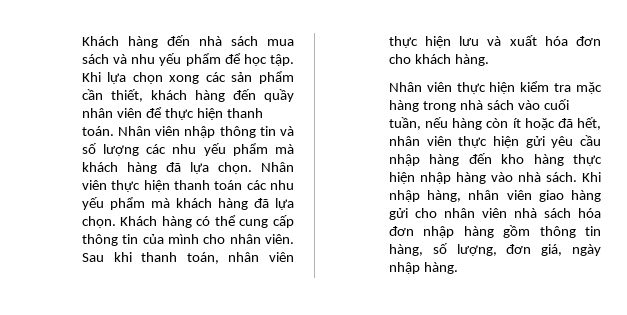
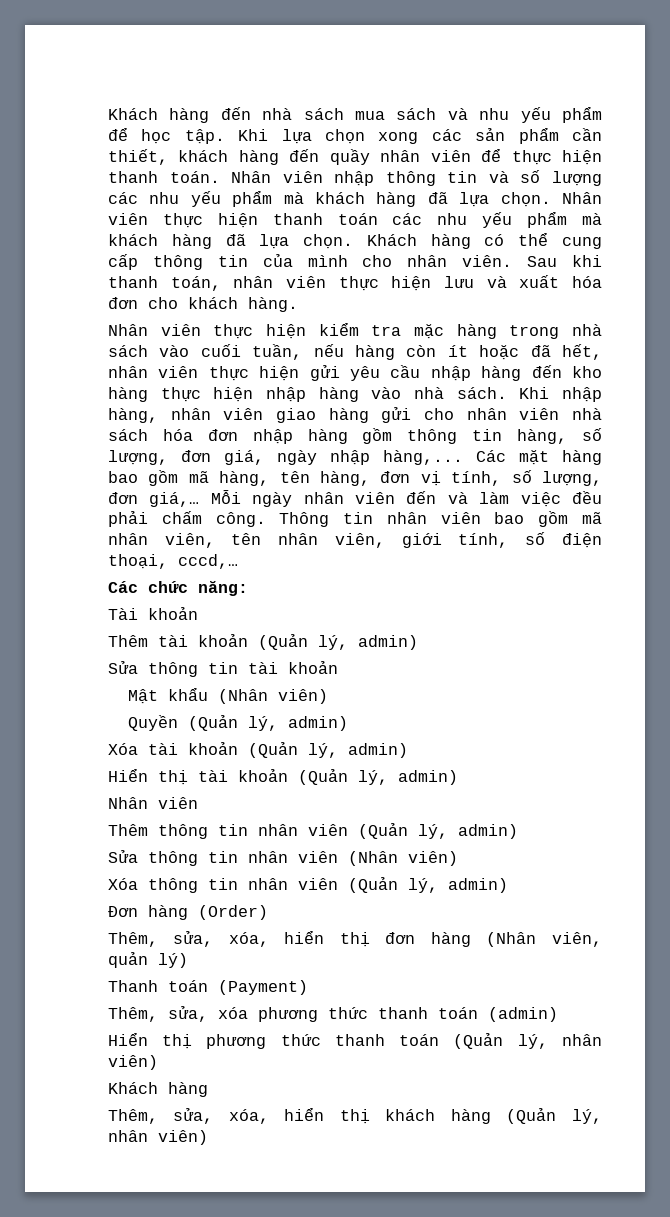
[423,262,458,274] hàng. -> [382,450,602,465] [107,470,602,486] [107,490,603,507] [107,511,603,527] [107,532,602,548] [107,554,238,569] [107,580,248,596] [107,607,198,620] [107,634,418,650] [107,661,338,677] [127,688,328,704] [127,715,348,731] [107,742,408,758] [107,769,458,785] [107,797,198,809] [107,823,518,839] [107,850,458,866] [107,877,508,893] [107,905,268,920] [107,931,602,947] [107,952,188,968] [107,980,308,995] [107,1006,558,1022] [107,1033,602,1049] [107,1055,158,1070] [107,1082,208,1097] [107,1108,602,1124] [107,1130,208,1145] hàng,... Các mặt hàng bao gồm mã hàng, tên hàng, đơn vị tính, số lượng, đơn giá,… Mỗi ngày nhân viên đến và làm việc đều phải chấm công. Thông tin nhân viên bao gồm mã nhân viên, tên nhân viên, giới tính, số điện thoại, cccd,… // Các chức năng: // Tài khoản // Thêm tài khoản (Quản lý, admin) // Sửa thông tin tài khoản // Mật khẩu (Nhân viên) // Quyền (Quản lý, admin) // Xóa tài khoản (Quản lý, admin) // Hiển thị tài khoản (Quản lý, admin) // Nhân viên // Thêm thông tin nhân viên (Quản lý, admin) // Sửa thông tin nhân viên (Nhân viên) // Xóa thông tin nhân viên (Quản lý, admin) // Đơn hàng (Order) // Thêm, sửa, xóa, hiển thị đơn hàng (Nhân viên, quản lý) // Thanh toán (Payment) // Thêm, sửa, xóa phương thức thanh toán (admin) // Hiển thị phương thức thanh toán (Quản lý, nhân viên) // Khách hàng // Thêm, sửa, xóa, hiển thị khách hàng (Quản lý, nhân viên)

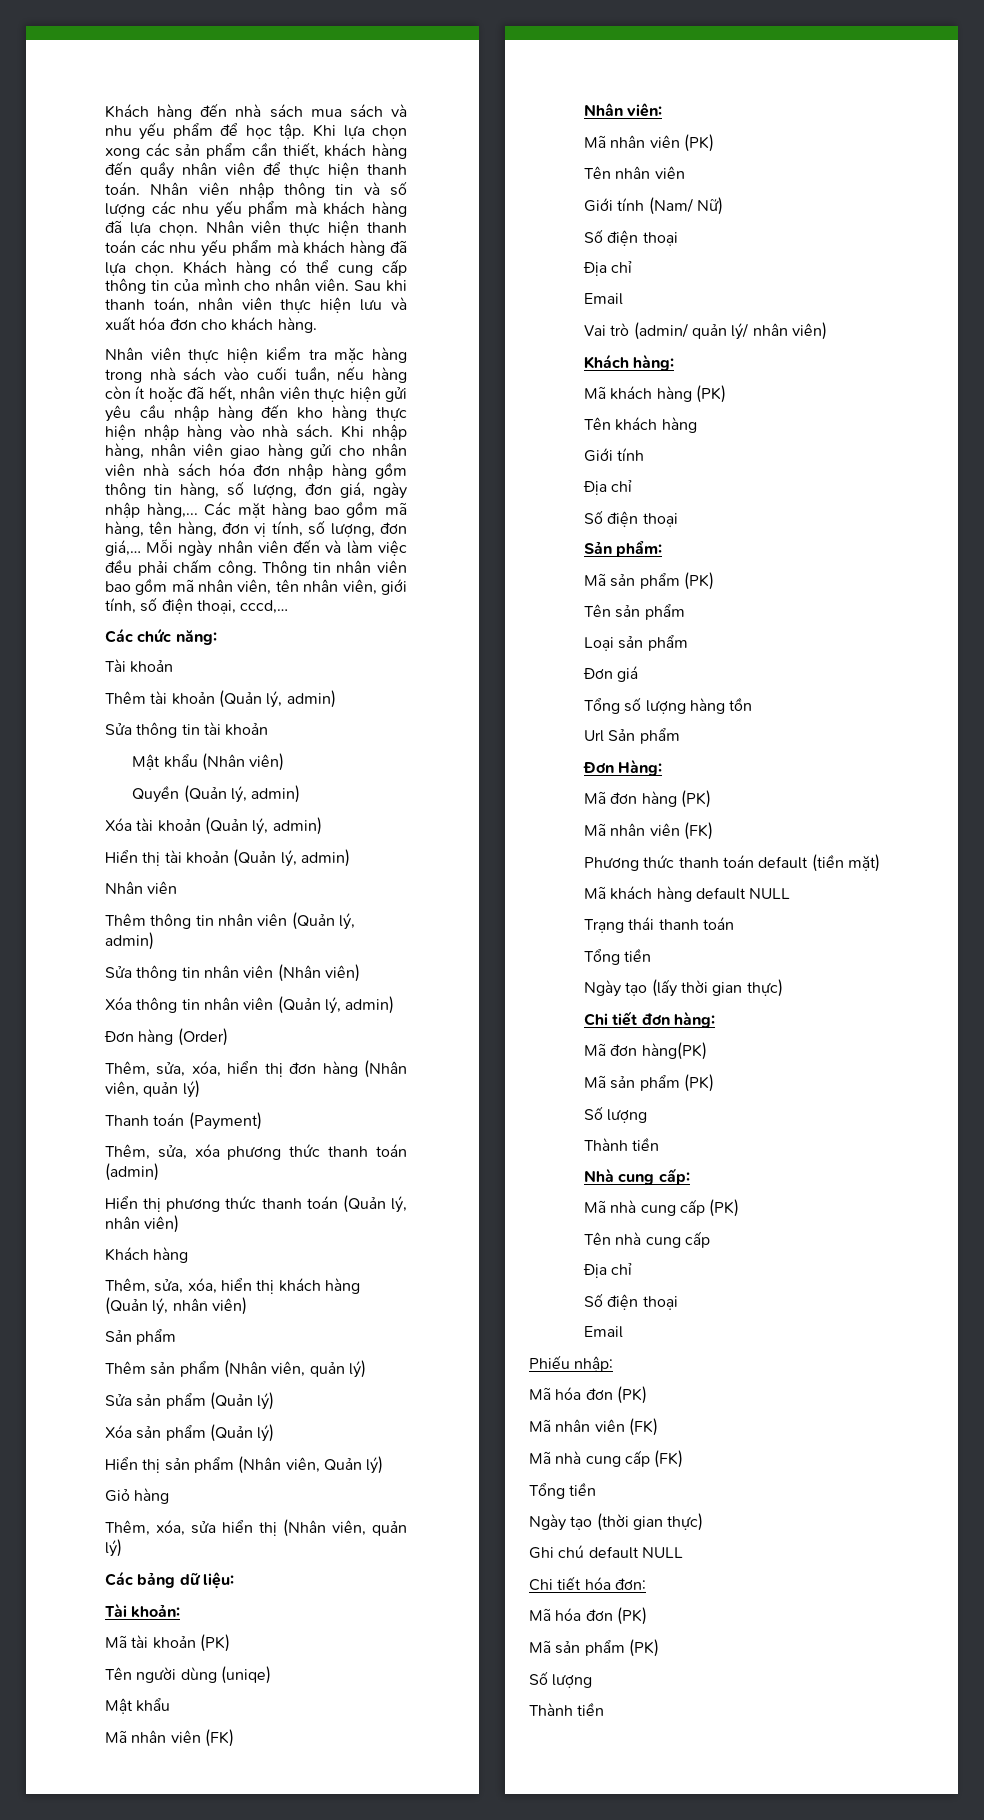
(208, 1137) none -> [104,1329,177,1345] [104,1360,366,1378] [104,1392,275,1410] [104,1424,275,1442] [104,1456,384,1474] [104,1488,170,1504] [104,1519,407,1537] [104,1539,122,1557] [104,1571,234,1589] [104,1603,181,1618] [104,1634,230,1652] [104,1666,271,1684] [104,1698,171,1714] [104,1729,234,1747] [583,103,663,117] [583,134,714,152] [583,166,685,179] [583,197,723,215] [583,229,678,246] [582,261,633,276] [583,293,623,305] [583,322,827,340] [583,354,675,371] [583,385,726,403] [583,417,697,433] [583,448,645,462] [582,480,633,495] [583,510,678,527] [583,541,663,557] [583,572,714,590] [583,604,685,620] [583,635,688,651] [582,666,639,682] [583,697,753,714] [583,728,680,744] [582,759,663,776] [583,790,711,808] [583,822,713,840] [583,854,880,872] [583,886,791,902] [583,917,734,933] [583,948,652,965] [583,979,783,997] [583,1011,715,1028] [583,1042,707,1060] [583,1074,714,1092] [583,1106,648,1123] [583,1137,660,1151] [583,1168,690,1185] [583,1199,740,1217] [583,1231,710,1248] [582,1263,633,1278] [583,1293,678,1310] [583,1326,623,1338] [529,1355,614,1372] [529,1386,647,1404] [529,1418,658,1436] [529,1450,684,1468] [529,1482,597,1499] [529,1513,704,1531] [529,1545,683,1559] [529,1576,646,1591] [529,1607,647,1625] [529,1639,659,1657] [529,1671,593,1688] [529,1702,605,1716] // Sản phẩm // Thêm sản phẩm (Nhân viên, quản lý) // Sửa sản phẩm (Quản lý) // Xóa sản phẩm (Quản lý) // Hiển thị sản phẩm (Nhân viên, Quản lý) // Giỏ hàng // Thêm, xóa, sửa hiển thị (Nhân viên, quản lý) // Các bảng dữ liệu: // Tài khoản: // Mã tài khoản (PK) // Tên người dùng (uniqe) // Mật khẩu // Mã nhân viên (FK) // Nhân viên: // Mã nhân viên (PK) // Tên nhân viên // Giới tính (Nam/ Nữ) // Số điện thoại // Địa chỉ // Email // Vai trò (admin/ quản lý/ nhân viên) // Khách hàng: // Mã khách hàng (PK) // Tên khách hàng // Giới tính // Địa chỉ // Số điện thoại // Sản phẩm: // Mã sản phẩm (PK) // Tên sản phẩm // Loại sản phẩm // Đơn giá // Tổng số lượng hàng tồn // Url Sản phẩm // Đơn Hàng: // Mã đơn hàng (PK) // Mã nhân viên (FK) // Phương thức thanh toán default (tiền mặt) // Mã khách hàng default NULL // Trạng thái thanh toán // Tổng tiền // Ngày tạo (lấy thời gian thực) // Chi tiết đơn hàng: // Mã đơn hàng(PK) // Mã sản phẩm (PK) // Số lượng // Thành tiền // Nhà cung cấp: // Mã nhà cung cấp (PK) // Tên nhà cung cấp // Địa chỉ // Số điện thoại // Email // Phiếu nhập: // Mã hóa đơn (PK) // Mã nhân viên (FK) // Mã nhà cung cấp (FK) // Tổng tiền // Ngày tạo (thời gian thực) // Ghi chú default NULL // Chi tiết hóa đơn: // Mã hóa đơn (PK) // Mã sản phẩm (PK) // Số lượng // Thành tiền

